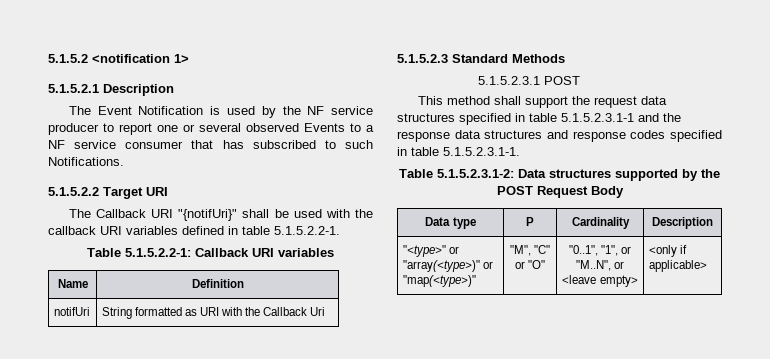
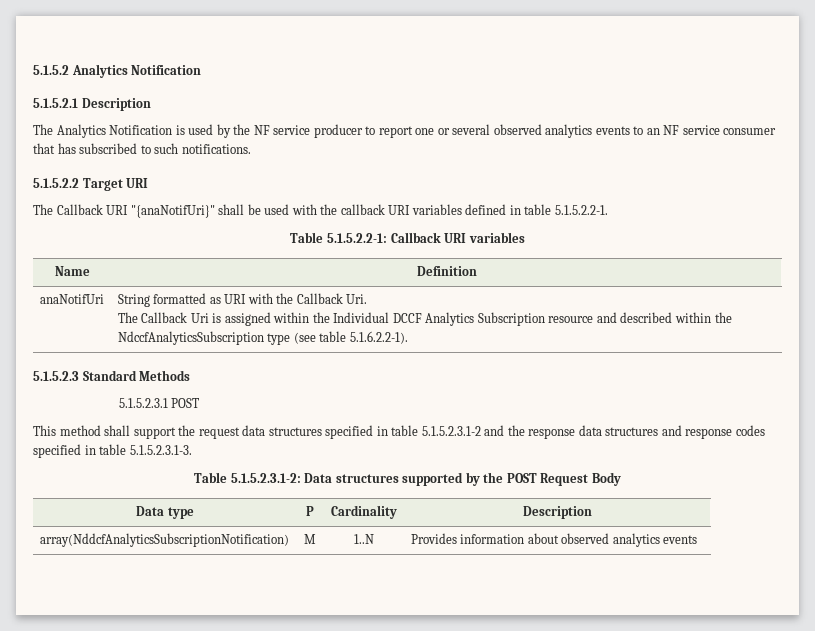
[92,54,189,63] <notification 1> -> [71,64,202,78] Analytics Notification
[97,106,132,115] Event -> [56,124,106,138] Analytics
[304,123,374,132] Events to a -> [545,124,660,138] analytics events to an
[48,157,124,166] Notifications. -> [181,144,251,154] notifications.
[178,209,238,221] "{notifUri}" -> [130,205,215,218] "{anaNotifUri}"
[53,307,90,316] notifUri -> [39,294,104,304] anaNotifUri
[310,307,326,316] Uri -> [346,294,368,304] [117,312,732,326] [117,331,408,345] Uri. // The Callback Uri is assigned within the Individual DCCF Analytics Subscription resource and described within the NdccfAnalyticsSubscription type (see table 5.1.6.2.2-1).
[561,113,634,122] 5.1.5.2.3.1-1 -> [421,426,481,436] 5.1.5.2.3.1-2
[443,147,520,156] 5.1.5.2.3.1-1. -> [129,445,192,455] 5.1.5.2.3.1-3.
[402,245,459,257] [402,260,493,272] [402,275,476,287] [509,245,551,256] [514,260,546,269] [568,245,632,256] [575,260,625,271] [562,275,638,287] [648,245,687,257] [648,260,707,272] "<type>" or "array(<type>)" or "map(<type>)" | "M", "C" or "O" | "0..1", "1", or "M..N", or <leave empty> | <only if applicable> -> [39,533,289,547] [304,534,316,544] [354,534,374,544] [410,533,698,547] array(NddcfAnalyticsSubscriptionNotification) | M | 1..N | Provides information about observed analytics events

